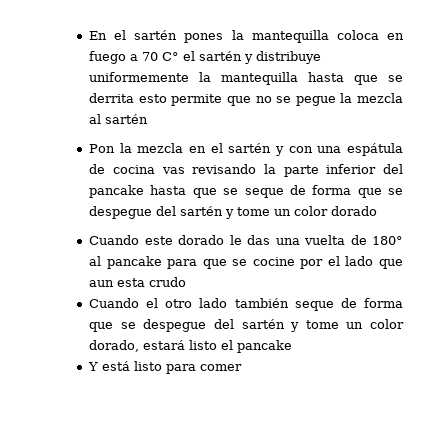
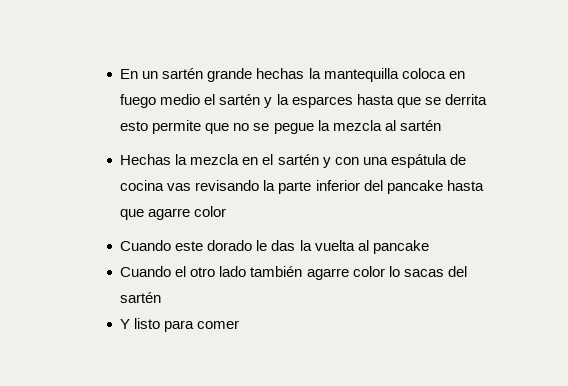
[114,30,224,43] el sartén pones -> [142,68,305,82] un sartén grande hechas
[130,51,322,64] [89,72,299,85] a 70 C° el sartén y distribuye uniformemente la mantequilla -> [160,94,353,108] medio el sartén y la esparces
[89,144,116,153] Pon -> [120,154,172,165] Hechas
[223,185,403,198] [89,206,378,219] se seque de forma que se despegue del sartén y tome un color dorado -> [148,206,227,220] agarre color
[275,235,403,245] [89,256,403,269] [89,277,187,287] una vuelta de 180° al pancake para que se cocine por el lado que aun esta crudo -> [299,240,429,254] la vuelta al pancake
[294,298,403,311] [89,319,404,332] [89,340,293,353] seque de forma que se despegue del sartén y tome un color dorado, estará listo el pancake -> [306,266,467,280] [120,292,162,303] agarre color lo sacas del sartén
[102,361,131,371] está -> (131, 324) none

